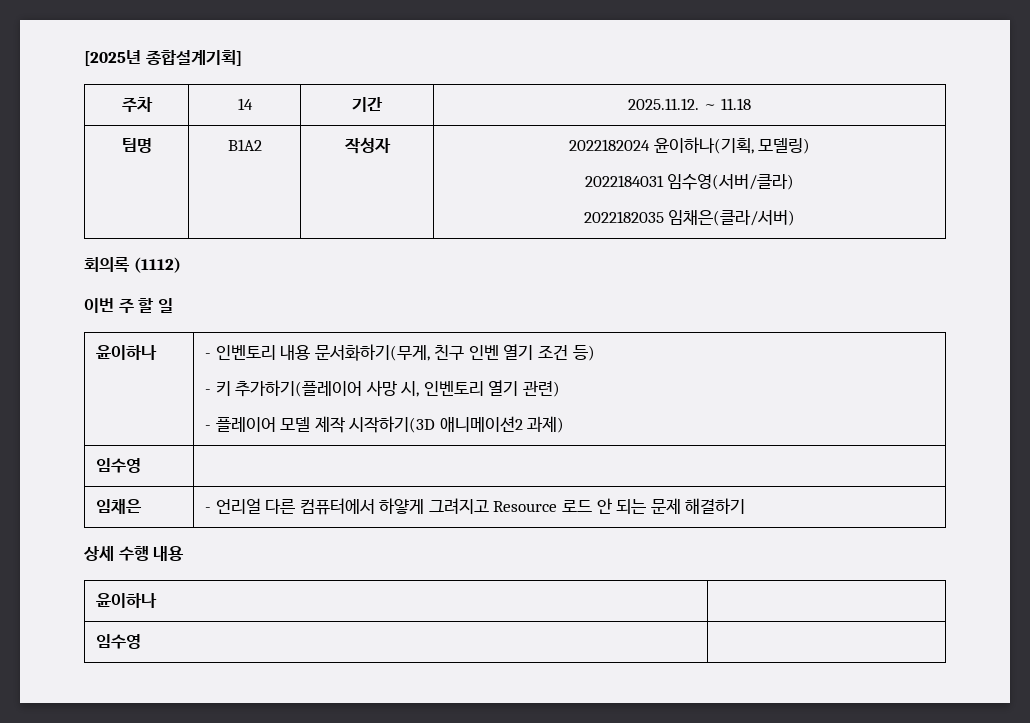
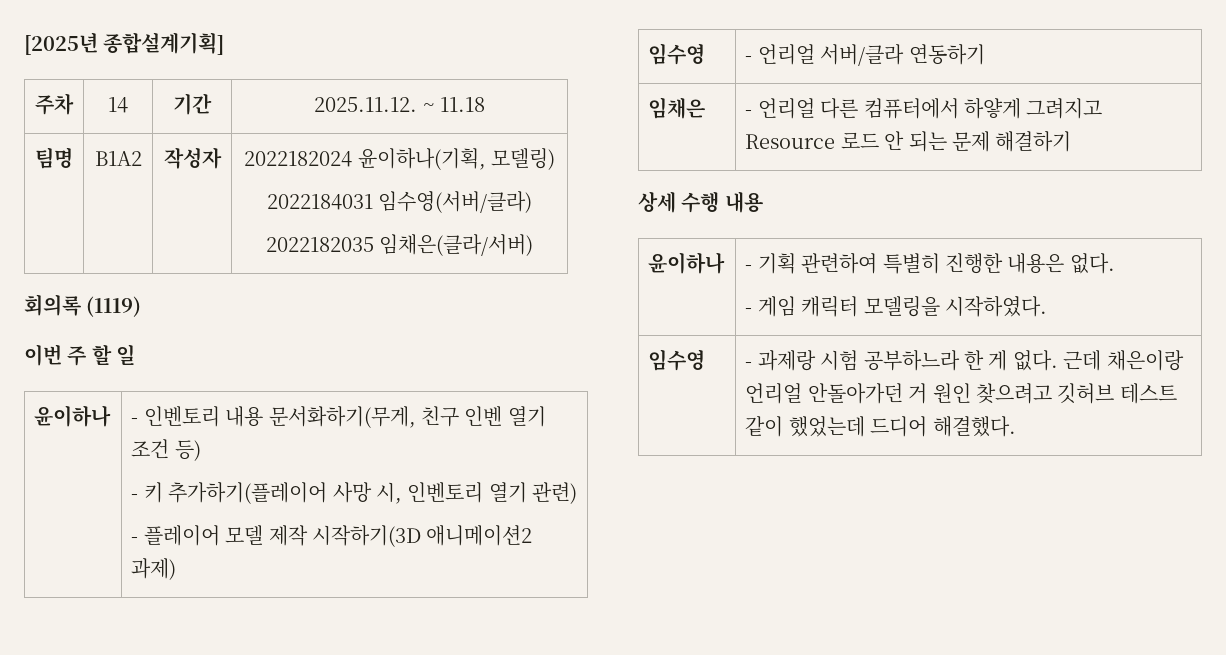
[133,257,181,273] (1112) -> [86,296,142,317] (1119)
(141, 465) none -> [745,44,985,66] - 언리얼 서버/클라 연동하기
[95,634,141,649] // 임수영 | -> [745,253,1115,274] [745,296,1047,317] [648,349,706,371] [745,350,1184,371] [745,383,1177,404] [745,416,1016,437] - 기획 관련하여 특별히 진행한 내용은 없다. // - 게임 캐릭터 모델링을 시작하였다. // 임수영 | - 과제랑 시험 공부하느라 한 게 없다. 근데 채은이랑 언리얼 안돌아가던 거 원인 찾으려고 깃허브 테스트 같이 했었는데 드디어 해결했다.

